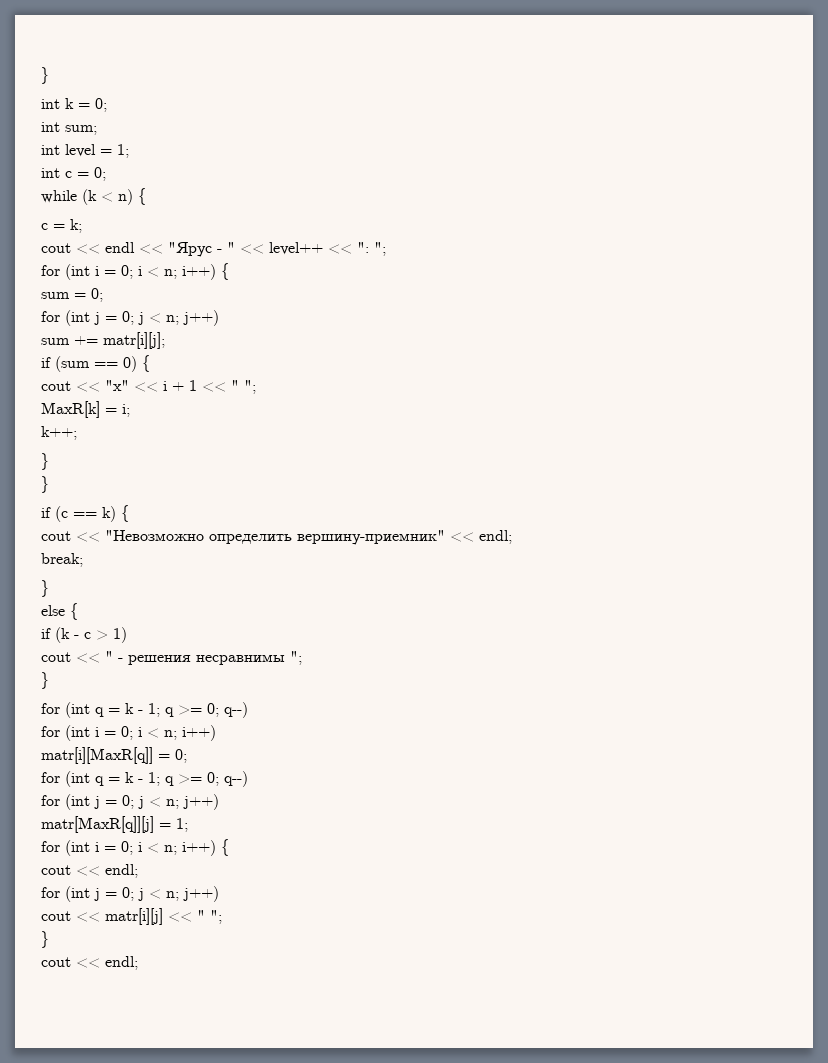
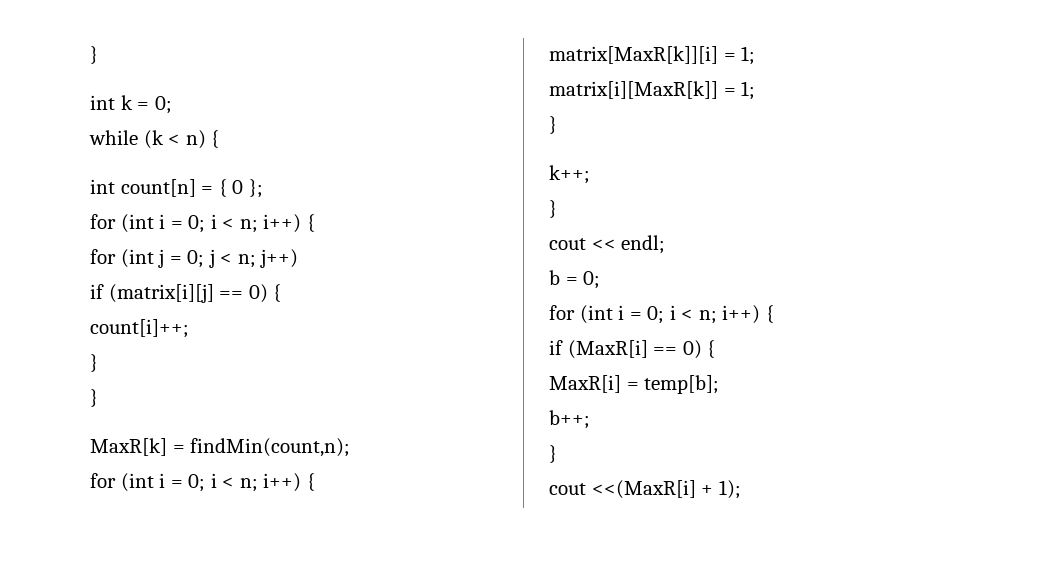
[41,122,97,135] [41,144,129,158] [41,167,106,181] // int sum; // int level = 1; // int c = 0; -> (172, 105) none
[41,219,82,233] [41,242,386,257] c = k; // cout << endl << "Ярус - " << level++ << ": "; -> [90,179,263,198] int count[n] = { 0 };
[41,288,103,302] [41,310,219,326] [41,332,165,349] [41,355,150,372] [41,380,256,394] [41,401,130,418] [41,426,77,440] [41,453,49,470] [41,476,49,493] [41,505,129,522] [41,530,512,545] [41,553,83,567] [41,580,49,597] [41,603,78,620] [41,627,127,643] [41,651,302,665] [41,672,49,689] [41,702,248,718] [41,725,216,741] [41,747,187,764] [41,771,248,787] [41,794,219,810] [41,816,188,833] // sum = 0; // for (int j = 0; j < n; j++) // sum += matr[i][j]; // if (sum == 0) { // cout << "x" << i + 1 << " "; // MaxR[k] = i; // k++; // } // } // if (c == k) { // cout << "Невозможно определить вершину-приемник" << endl; // break; // } // else { // if (k - c > 1) // cout << " - решения несравнимы "; // } // for (int q = k - 1; q >= 0; q--) // for (int i = 0; i < n; i++) // matr[i][MaxR[q]] = 0; // for (int q = k - 1; q >= 0; q--) // for (int j = 0; j < n; j++) // matr[MaxR[q]][j] = 1; -> [90,249,299,268] [90,284,282,303] [90,319,189,338] [90,354,98,372] [90,389,98,407] [90,438,351,457] // for (int j = 0; j < n; j++) // if (matrix[i][j] == 0) { // count[i]++; // } // } // MaxR[k] = findMin(count,n);
[41,864,138,878] [41,886,219,902] [41,908,222,925] [41,931,49,948] [41,956,138,970] cout << endl; // for (int j = 0; j < n; j++) // cout << matr[i][j] << " "; // } // cout << endl; -> [549,46,756,65] [549,81,756,100] [549,116,557,134] [549,165,590,184] [549,200,557,218] [549,235,666,254] [549,270,601,289] [549,305,774,324] [549,340,716,359] [549,375,720,394] [549,410,590,429] [549,445,557,463] [549,480,741,499] matrix[MaxR[k]][i] = 1; // matrix[i][MaxR[k]] = 1; // } // k++; // } // cout << endl; // b = 0; // for (int i = 0; i < n; i++) { // if (MaxR[i] == 0) { // MaxR[i] = temp[b]; // b++; // } // cout <<(MaxR[i] + 1);

